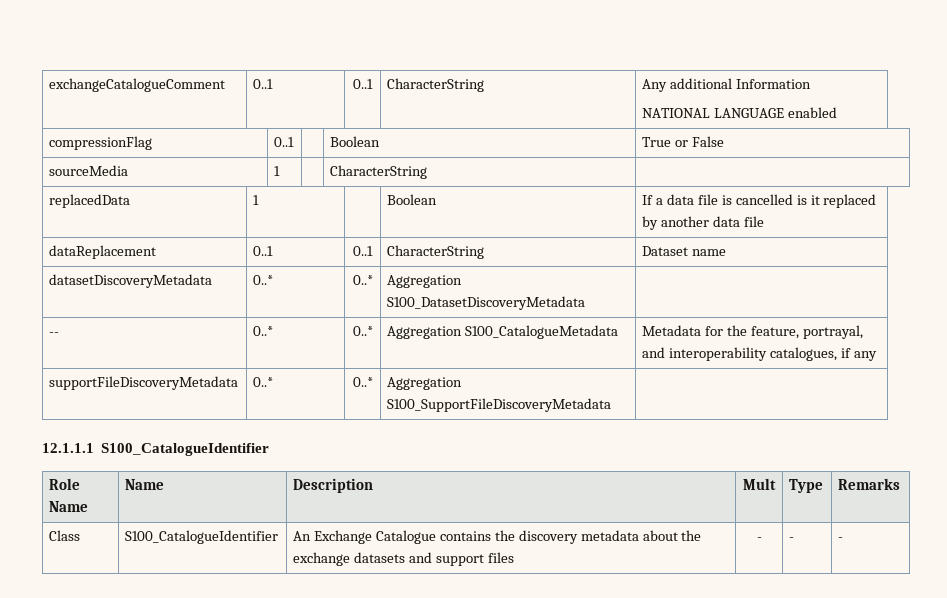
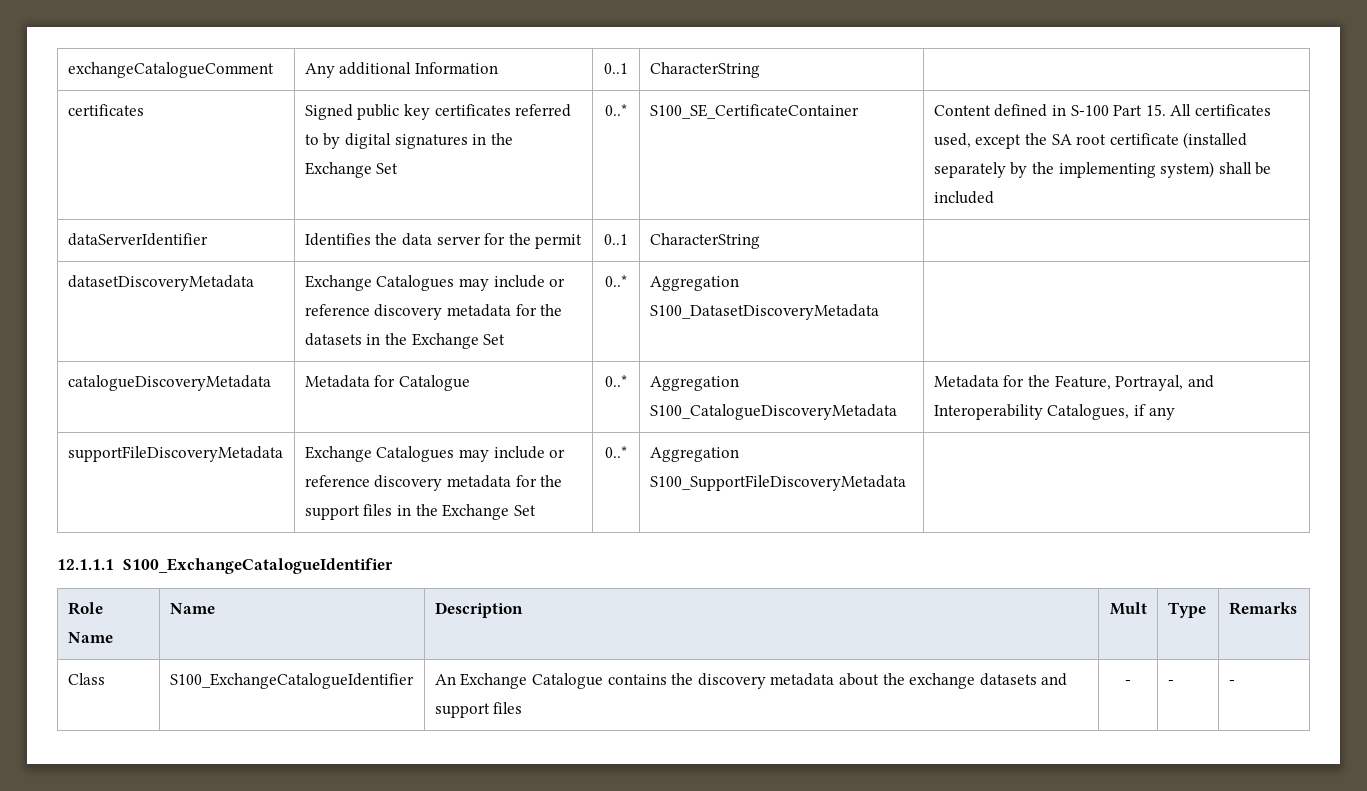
[253,79,274,89] [353,79,373,89] [387,78,485,92] [642,78,811,92] [642,107,837,118] [49,136,153,150] [274,137,295,147] [330,136,381,147] [642,136,724,147] [49,165,129,176] [274,166,281,176] [330,165,428,179] [49,194,131,208] [253,195,260,205] [387,194,438,205] [642,194,877,208] [642,216,764,230] [49,245,157,259] [253,246,274,256] [353,246,373,256] [387,245,485,259] [642,246,727,256] 0..1 | 0..1 | CharacterString | Any additional Information // NATIONAL LANGUAGE enabled // compressionFlag | 0..1 | | Boolean | True or False // sourceMedia | 1 | | CharacterString | // replacedData | 1 | | Boolean | If a data file is cancelled is it replaced by another data file // dataReplacement | 0..1 | 0..1 | CharacterString | Dataset name -> [304,62,498,78] [604,63,628,74] [649,62,760,78] [67,104,144,116] [304,104,572,120] [304,133,513,149] [304,162,399,178] [605,104,627,116] [649,104,859,119] [933,104,1271,117] [933,132,1248,149] [933,161,1272,178] [933,191,994,204] [67,233,208,246] [304,233,583,249] [604,234,628,245] [649,233,760,249] Any additional Information | 0..1 | CharacterString | // certificates | Signed public key certificates referred to by digital signatures in the Exchange Set | 0..* | S100_SE_CertificateContainer | Content defined in S-100 Part 15. All certificates used, except the SA root certificate (installed separately by the implementing system) shall be included // dataServerIdentifier | Identifies the data server for the permit | 0..1 | CharacterString |
[253,275,274,285] 0..* -> [304,275,566,291] [304,304,563,320] [304,333,506,349] Exchange Catalogues may include or reference discovery metadata for the datasets in the Exchange Set
[49,332,60,336] [253,326,274,336] [352,326,373,336] [387,325,619,339] -- | 0..* | 0..* | Aggregation S100_CatalogueMetadata -> [67,375,271,391] [304,375,470,391] [605,375,627,387] [649,376,739,391] [649,404,897,420] catalogueDiscoveryMetadata | Metadata for Catalogue | 0..* | Aggregation S100_CatalogueDiscoveryMetadata
[750,325,863,339] [642,347,877,361] [49,376,239,390] [253,377,274,387] feature, portrayal, and interoperability catalogues, if any // supportFileDiscoveryMetadata | 0..* -> [1054,375,1214,391] [933,404,1175,420] [67,446,283,462] [304,446,566,462] [304,475,563,491] [304,504,536,520] Feature, Portrayal, and Interoperability Catalogues, if any // supportFileDiscoveryMetadata | Exchange Catalogues may include or reference discovery metadata for the support files in the Exchange Set
[101,443,270,456] S100_CatalogueIdentifier -> [122,558,393,574] S100_ExchangeCatalogueIdentifier
[125,530,279,544] S100_CatalogueIdentifier -> [169,673,414,689] S100_ExchangeCatalogueIdentifier

